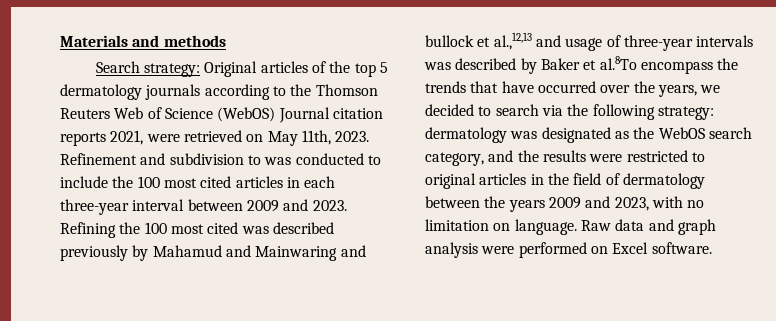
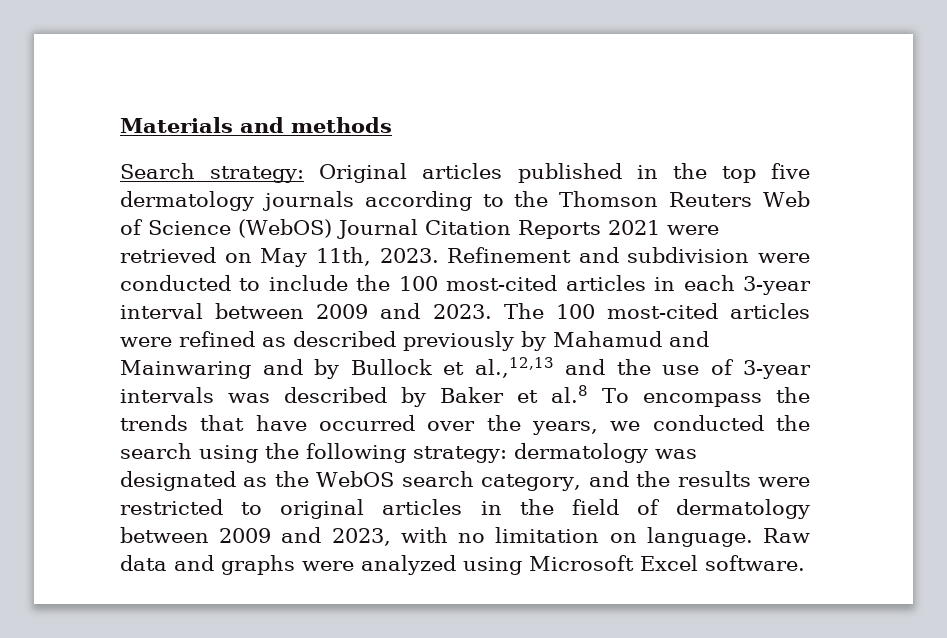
[312,61,327,73] of -> [517,163,658,183] published in
[379,62,388,73] 5 -> [771,163,810,179] five
[332,108,383,119] [60,130,144,146] citation reports 2021, -> [424,220,660,239] Citation Reports 2021
[247,155,292,165] to was -> [758,253,810,263] were
[163,176,232,188] most cited -> [446,275,558,291] most-cited
[60,199,129,215] three-year -> [743,276,812,295] 3-year
[60,222,269,238] Refining the 100 most cited was -> [503,303,810,319] [120,331,286,347] The 100 most-cited articles were refined as
[425,35,474,47] bullock -> [314,359,432,379] by Bullock
[565,35,693,51] usage of three-year -> [616,359,811,379] the use of 3-year
[599,56,637,70] al.8To -> [551,385,630,403] al.8 To
[425,104,563,116] decided to search via -> [652,415,810,431] [120,443,258,463] conducted the search using
[484,196,545,212] the years -> (209, 535) none
[677,219,716,235] [425,242,608,258] graph analysis were performed on -> [221,555,634,575] graphs were analyzed using Microsoft

